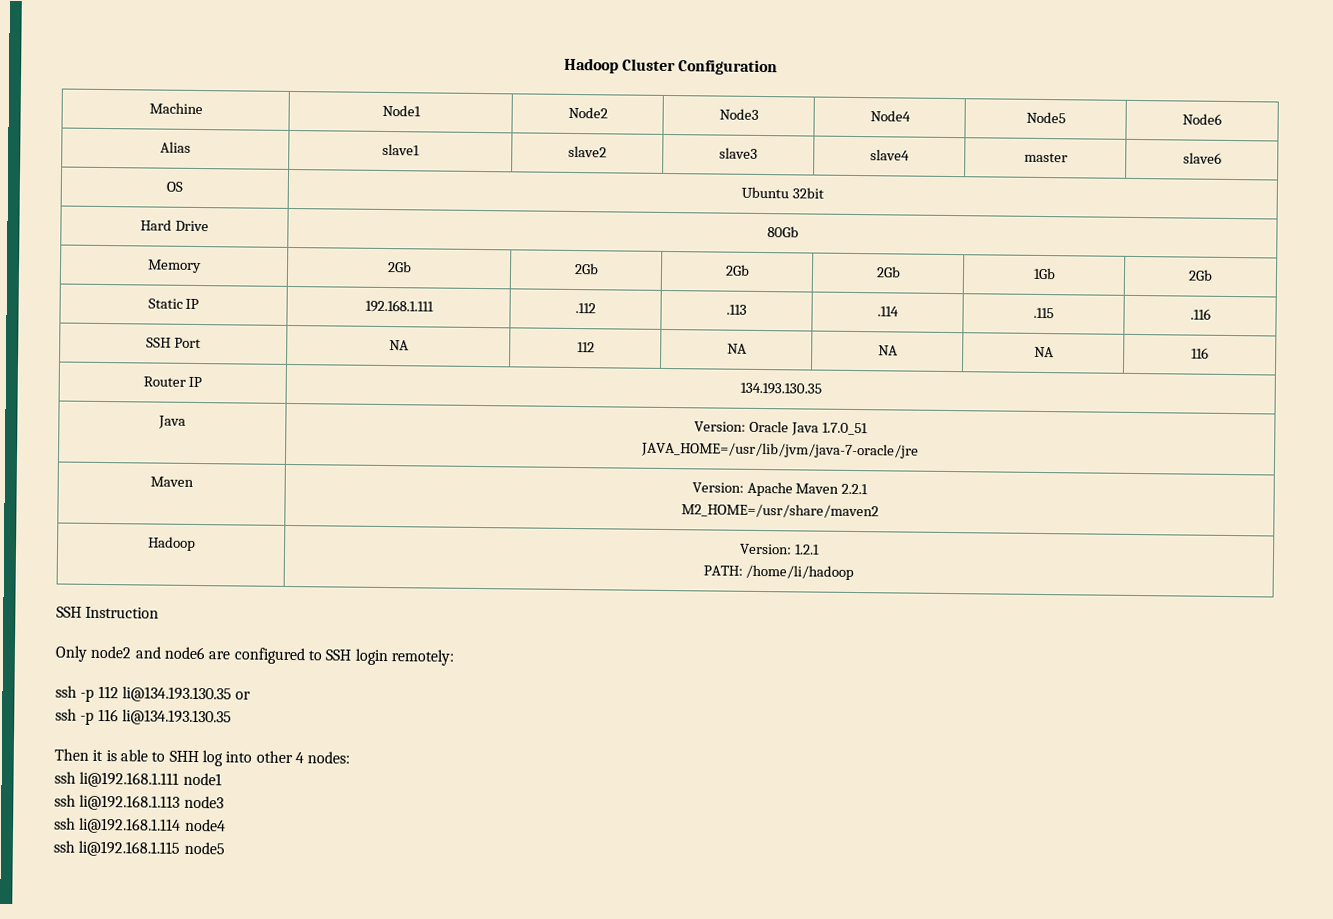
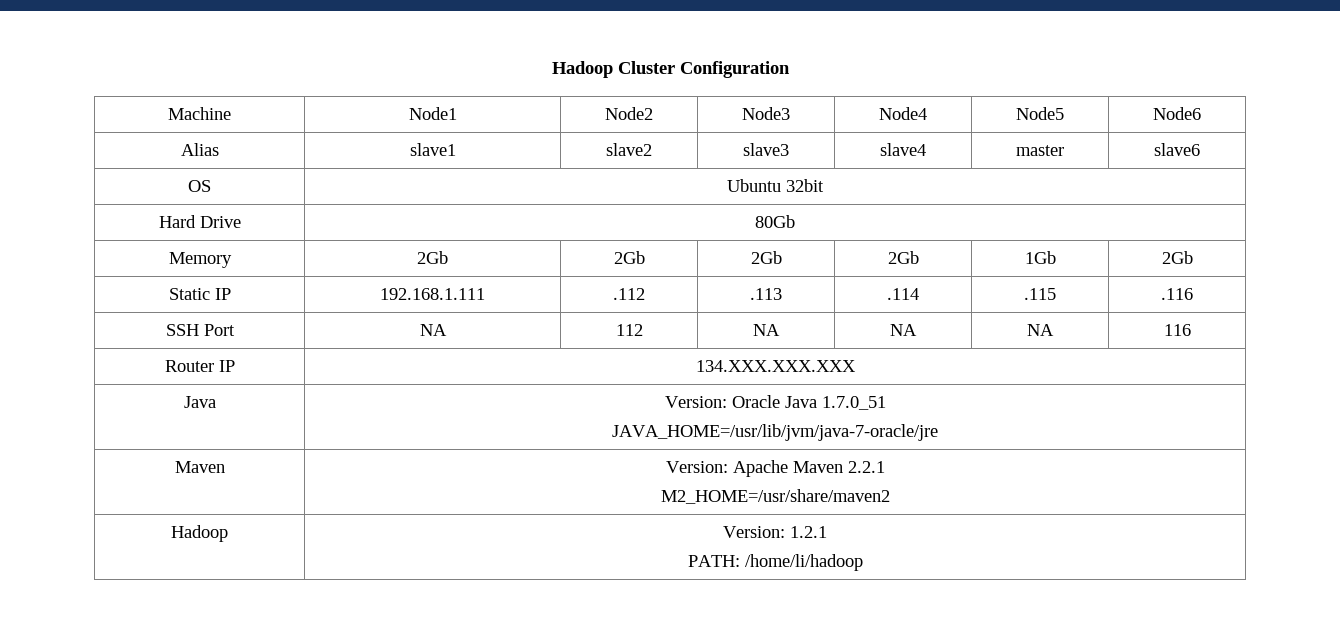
[739,382,822,395] 134.193.130.35 -> [695,360,856,372] 134.XXX.XXX.XXX
[56,606,160,619] [55,645,454,666] [55,685,252,703] [55,708,232,726] [54,748,351,767] [54,771,222,788] [54,794,224,811] [54,817,226,834] [53,840,225,857] // SSH Instruction // Only node2 and node6 are configured to SSH login remotely: // ssh -p 112 li@134.193.130.35 or // ssh -p 116 li@134.193.130.35 // Then it is able to SHH log into other 4 nodes: // ssh li@192.168.1.111 node1 // ssh li@192.168.1.113 node3 // ssh li@192.168.1.114 node4 // ssh li@192.168.1.115 node5 -> (863, 562) none

